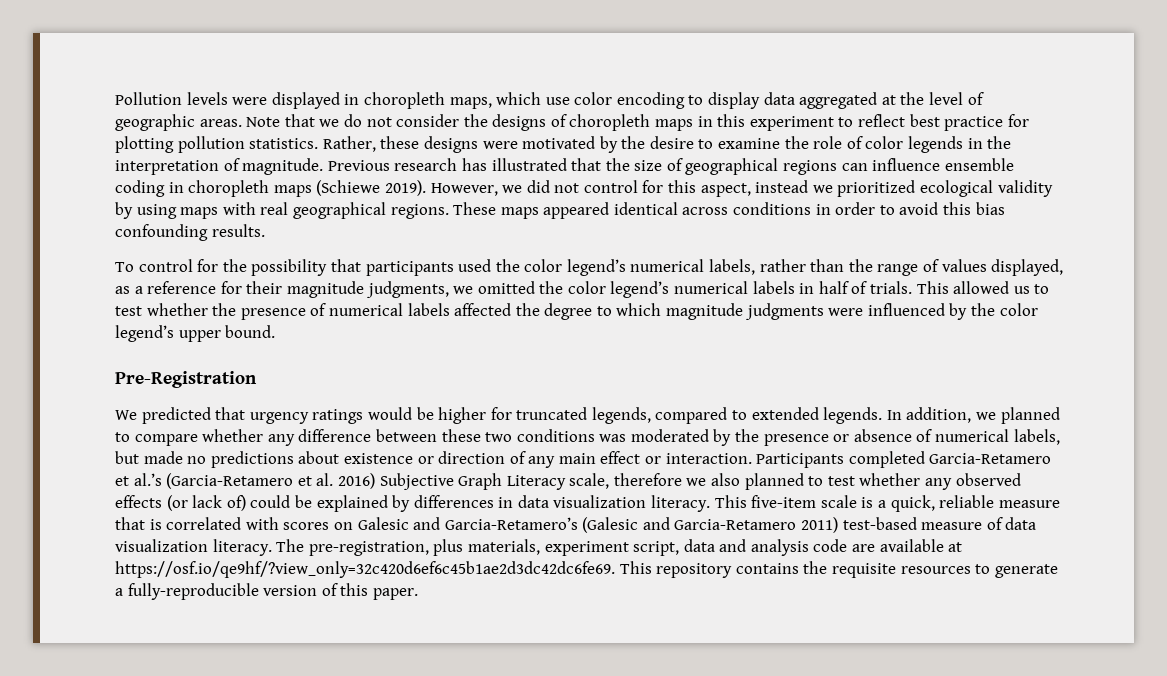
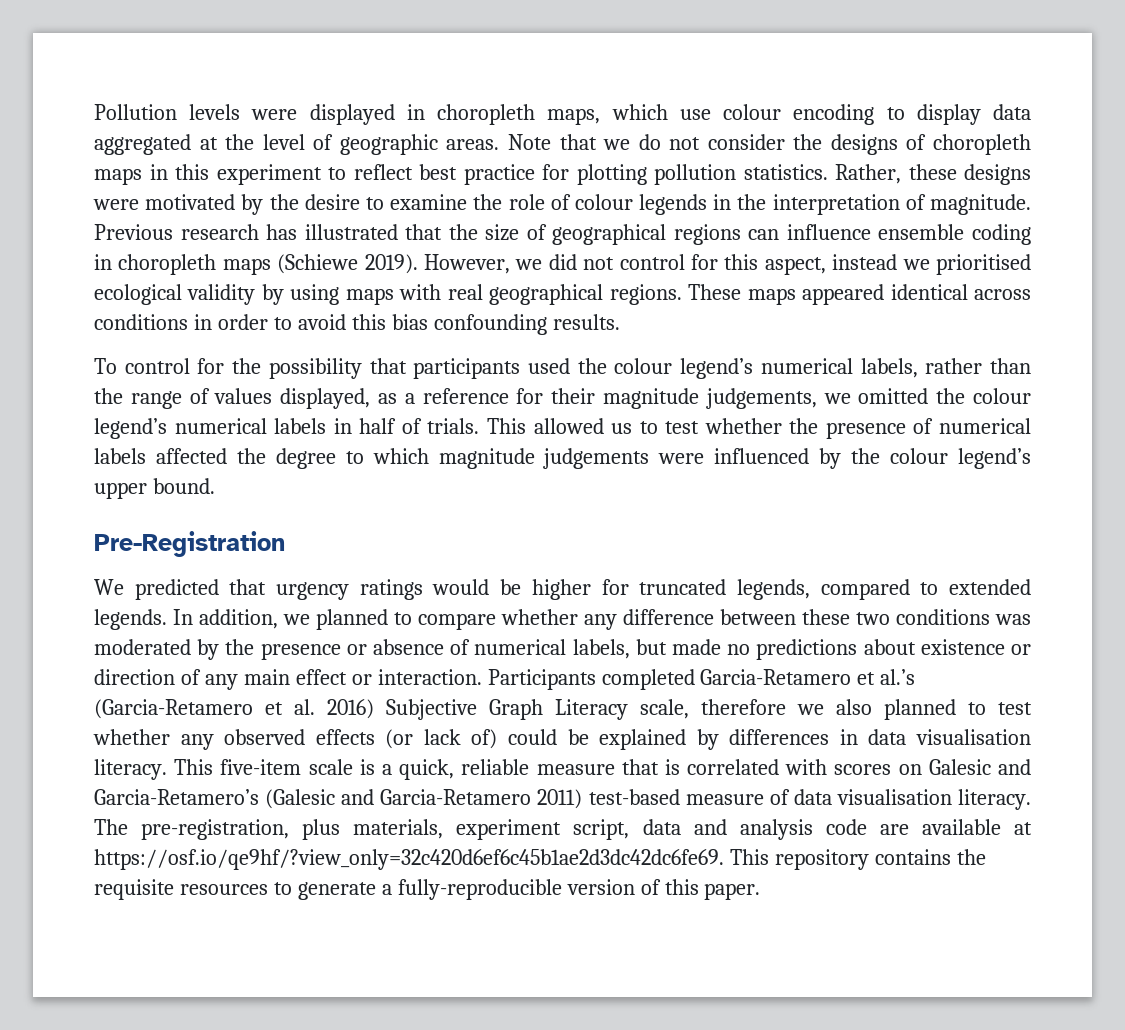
[574,92,613,105] color -> [723,104,782,120] colour
[865,136,904,149] color -> [574,194,633,210] colour
[837,180,916,197] prioritized -> [935,254,1031,275] prioritised
[524,259,563,272] color -> [614,358,673,374] colour
[365,281,449,298] judgments, -> [705,388,817,409] judgements,
[567,281,606,294] color -> [972,388,1031,404] colour
[744,303,824,320] judgments -> [543,448,650,469] judgements
[999,303,1038,316] color -> [890,448,949,464] colour
[553,495,647,508] visualization -> [915,729,1031,745] visualisation
[115,539,208,552] visualization -> [836,789,952,805] visualisation

